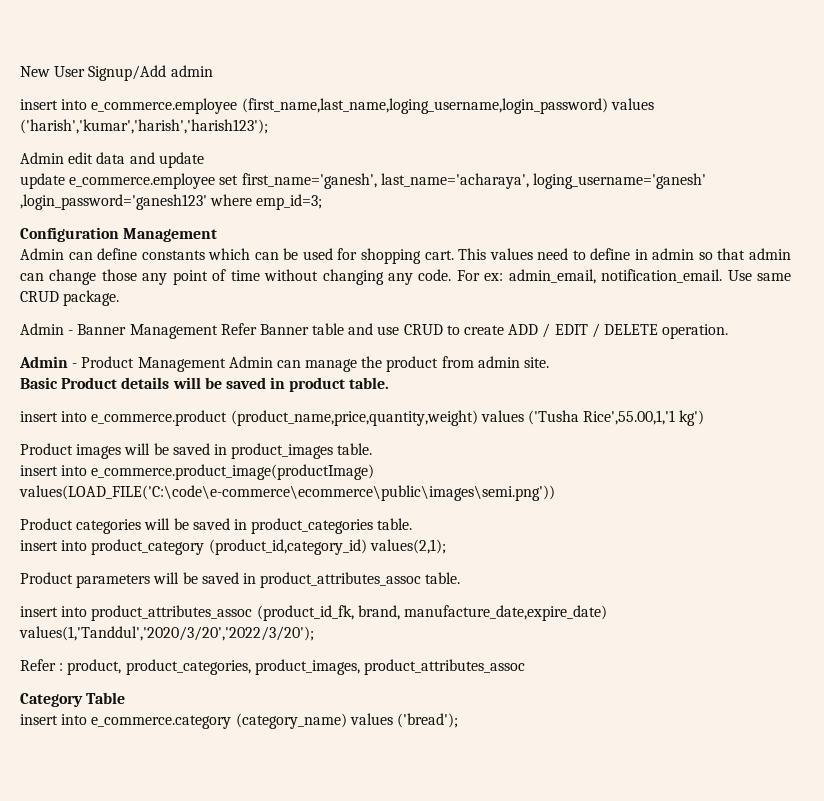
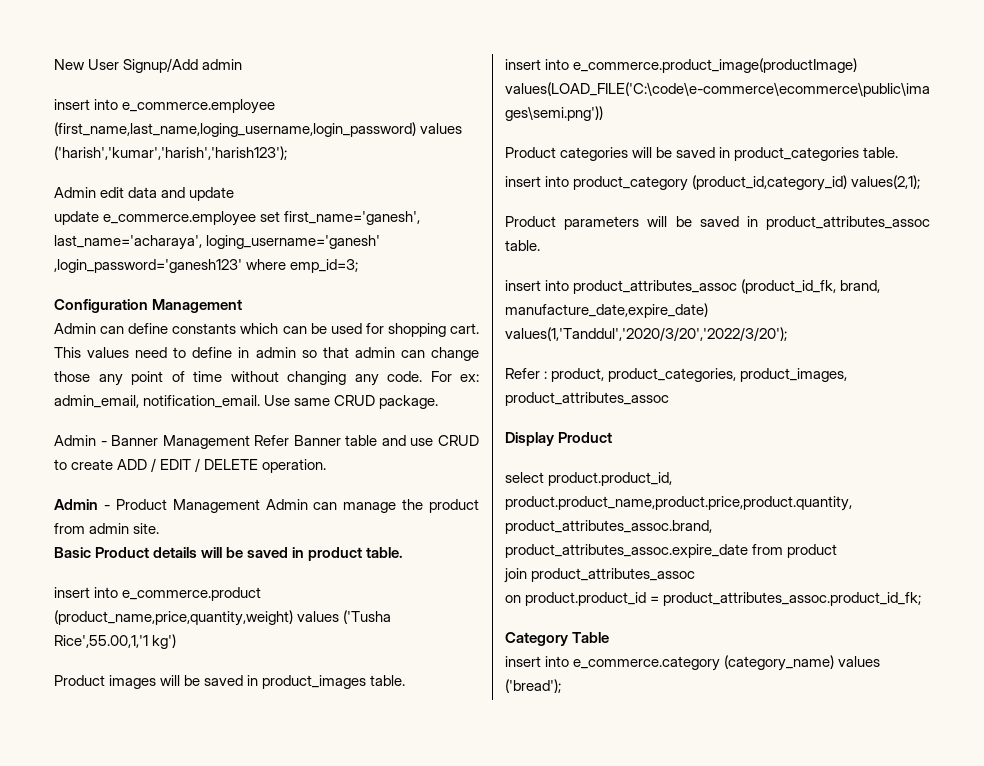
(525, 667) none -> [505,432,613,446] [505,472,673,486] [505,496,852,511] [505,520,712,534] [505,544,838,558] [504,568,696,583] [505,592,922,606] // Display Product // select product.product_id, product.product_name,product.price,product.quantity, product_attributes_assoc.brand, product_attributes_assoc.expire_date from product // join product_attributes_assoc // on product.product_id = product_attributes_assoc.product_id_fk;

